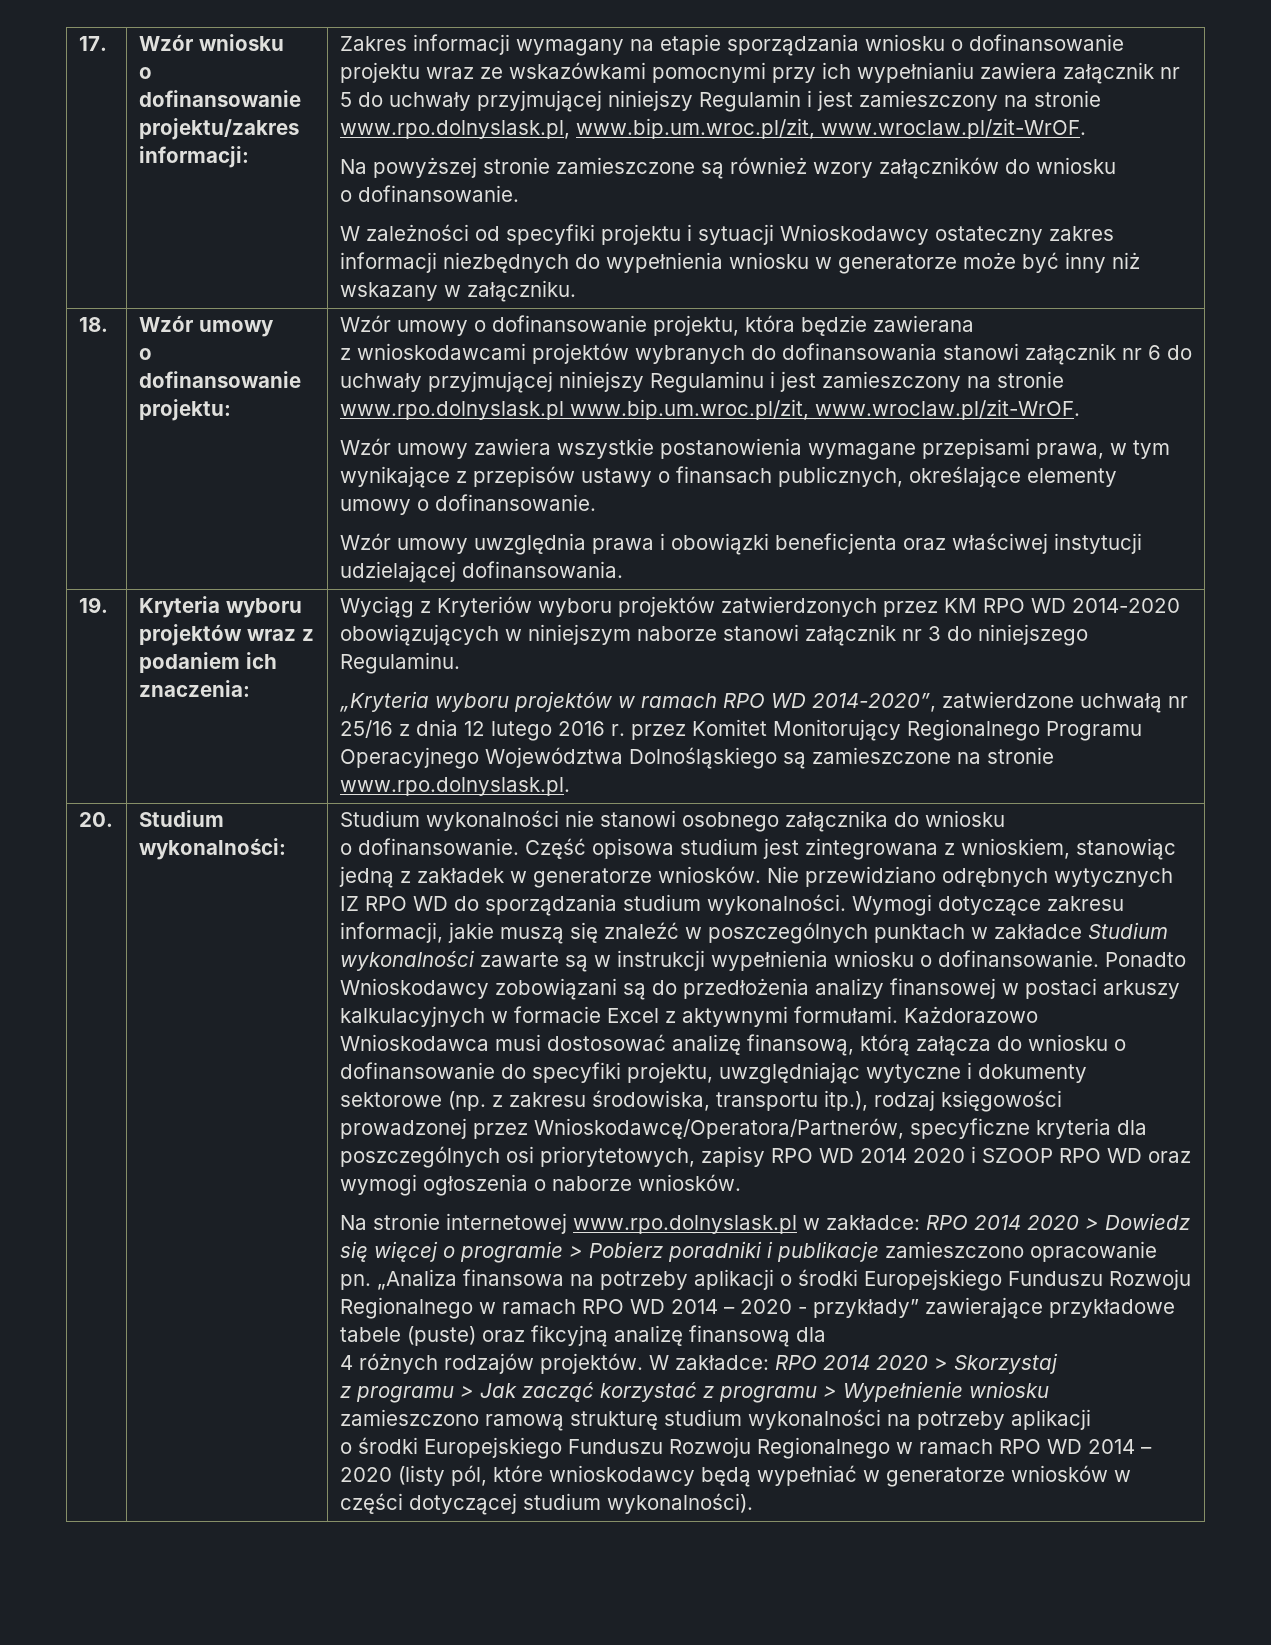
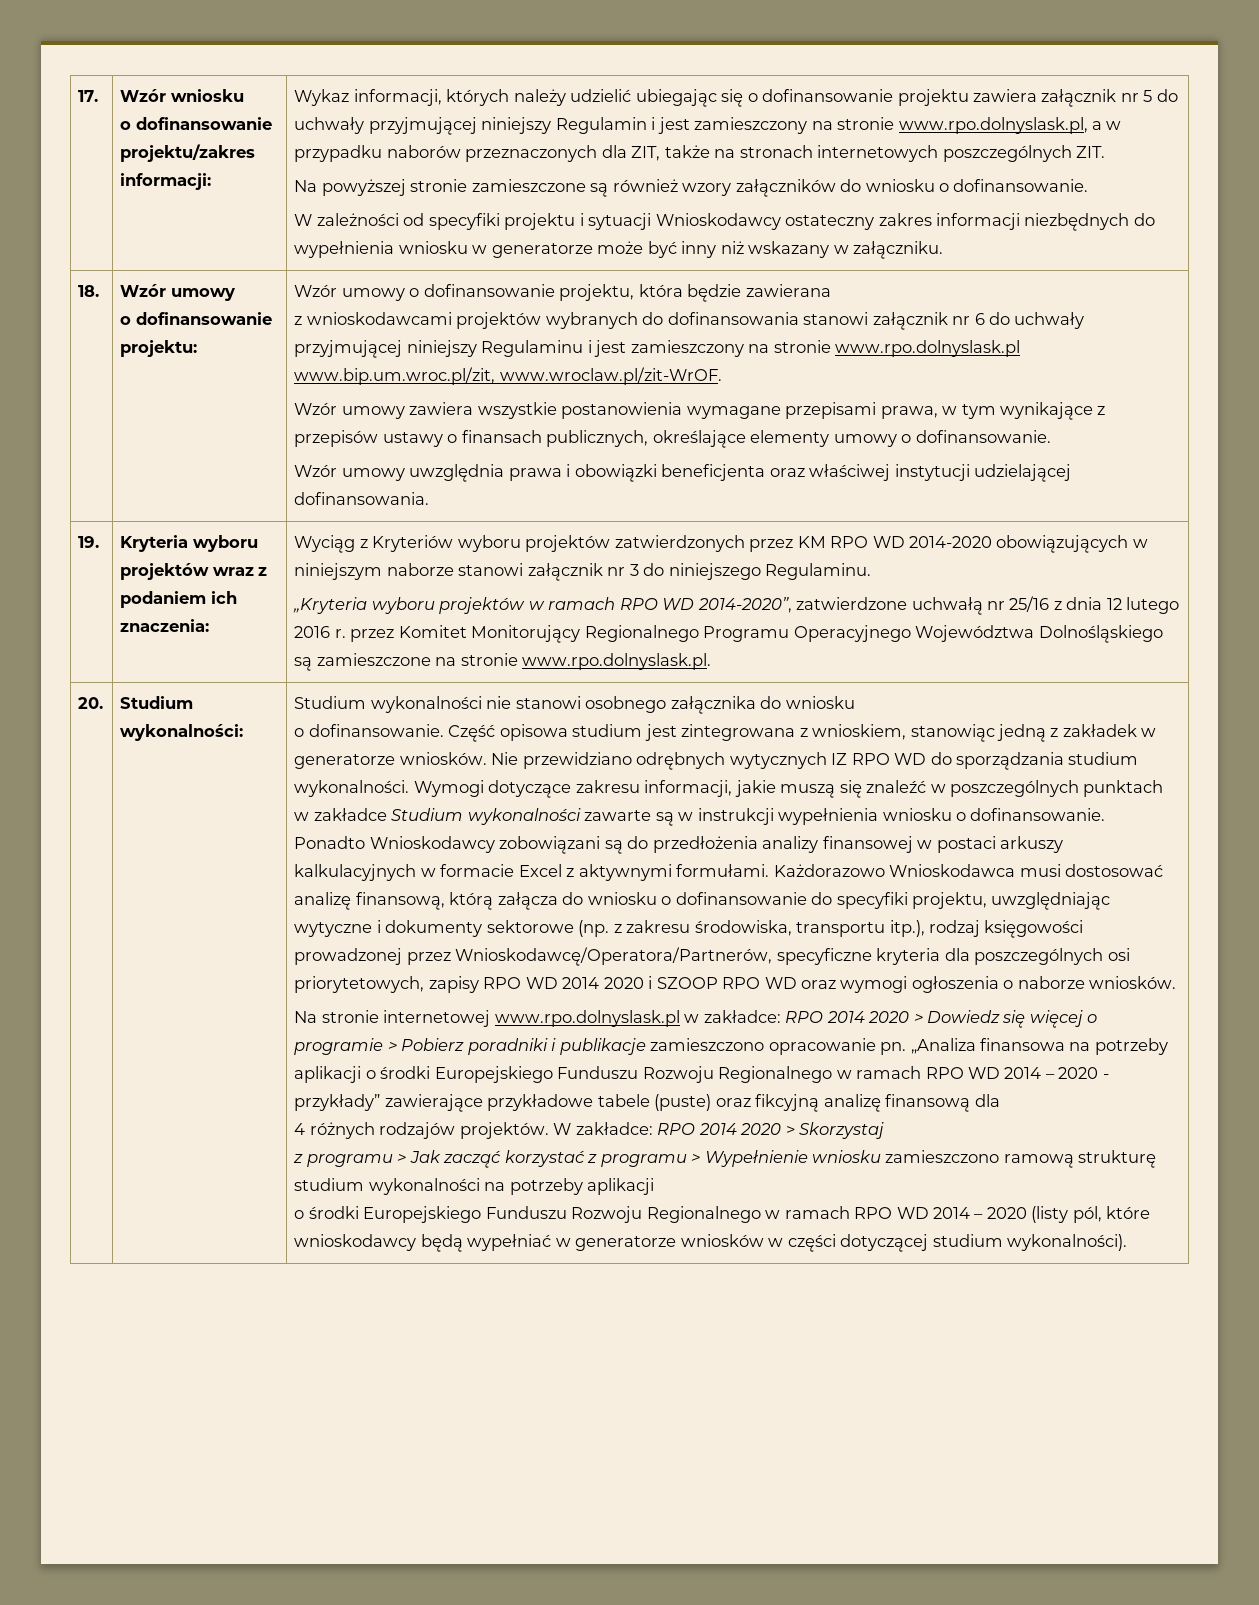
[339,34,1124,56] [339,62,974,83] Zakres informacji wymagany na etapie sporządzania wniosku o dofinansowanie projektu wraz ze wskazówkami pomocnymi przy ich wypełnianiu -> [294,89,969,107] Wykaz informacji, których należy udzielić ubiegając się o dofinansowanie projektu
[575,118,1086,139] www.bip.um.wroc.pl/zit, www.wroclaw.pl/zit-WrOF. -> [1091,121,1122,130] [294,145,1105,162] a w przypadku naborów przeznaczonych dla ZIT, także na stronach internetowych poszczególnych ZIT.
(1116, 165) // -> (935, 185) none

